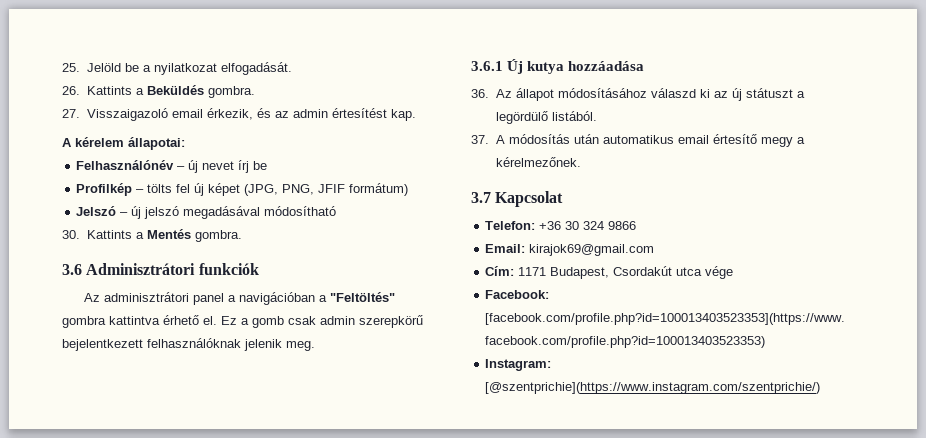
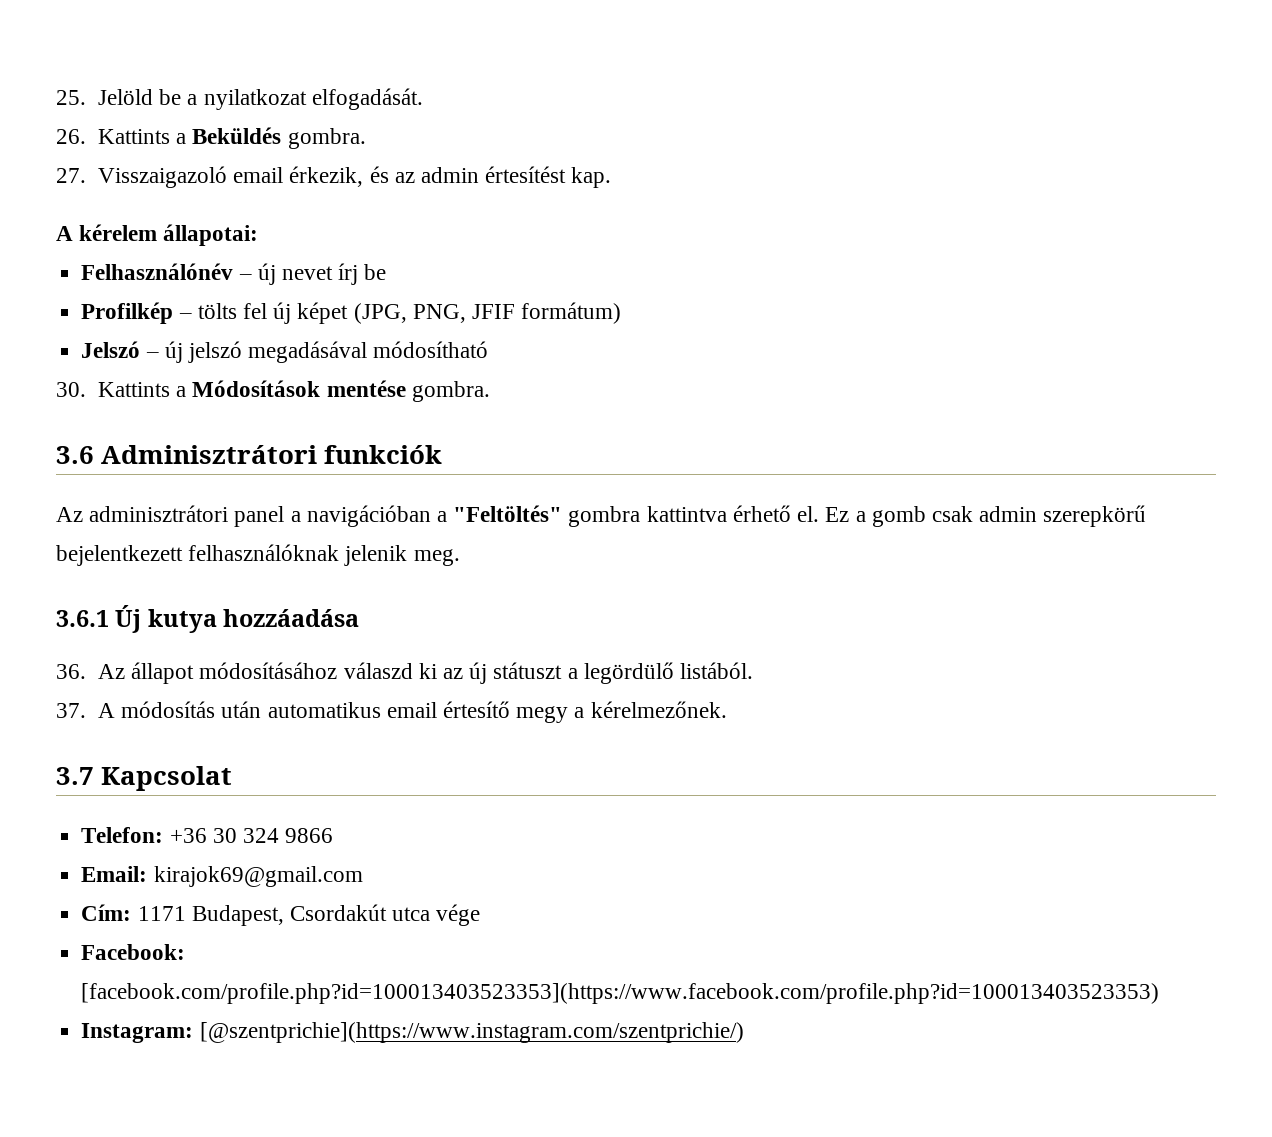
[146,229,191,239] Mentés -> [192,380,406,397] Módosítások mentése

